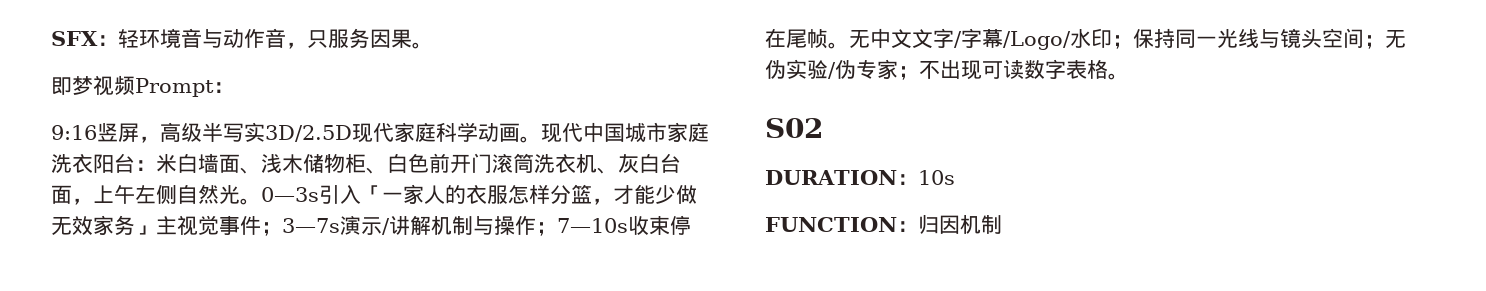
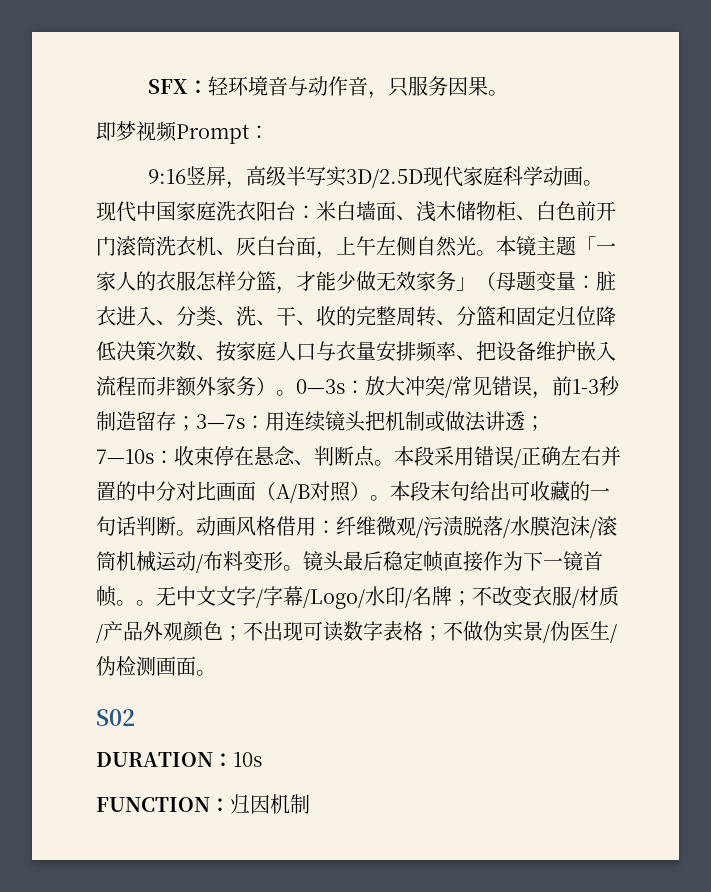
[625,122,667,143] 城市 -> (176, 211) none
[261,185,361,204] 0—3s引入 -> [496,236,576,256] 本镜主题
[156,215,691,236] [765,28,828,49] 主视觉事件；3—7s演示/讲解机制与操作；7—10s收束停在尾帧 -> [476,271,616,291] [96,306,616,327] [96,341,616,362] [96,376,620,399] [96,411,545,432] [96,446,621,468] [96,481,610,503] [96,516,617,538] [96,551,603,573] [96,586,136,607] （母题变量：脏衣进入、分类、洗、干、收的完整周转、分篮和固定归位降低决策次数、按家庭人口与衣量安排频率、把设备维护嵌入流程而非额外家务）。0—3s：放大冲突/常见错误，前1-3秒制造留存；3—7s：用连续镜头把机制或做法讲透；7—10s：收束停在悬念、判断点。本段采用错误/正确左右并置的中分对比画面（A/B对照）。本段末句给出可收藏的一句话判断。动画风格借用：纤维微观/污渍脱落/水膜泡沫/滚筒机械运动/布料变形。镜头最后稳定帧直接作为下一镜首帧。
[1112,28,1406,49] [765,59,898,79] ；保持同一光线与镜头空间；无伪实验/伪专家 -> [405,586,619,608] [96,621,223,643] /名牌；不改变衣服/材质/产品外观颜色
(1108, 69) none -> [423,621,617,643] [96,656,196,676] ；不做伪实景/伪医生/伪检测画面

